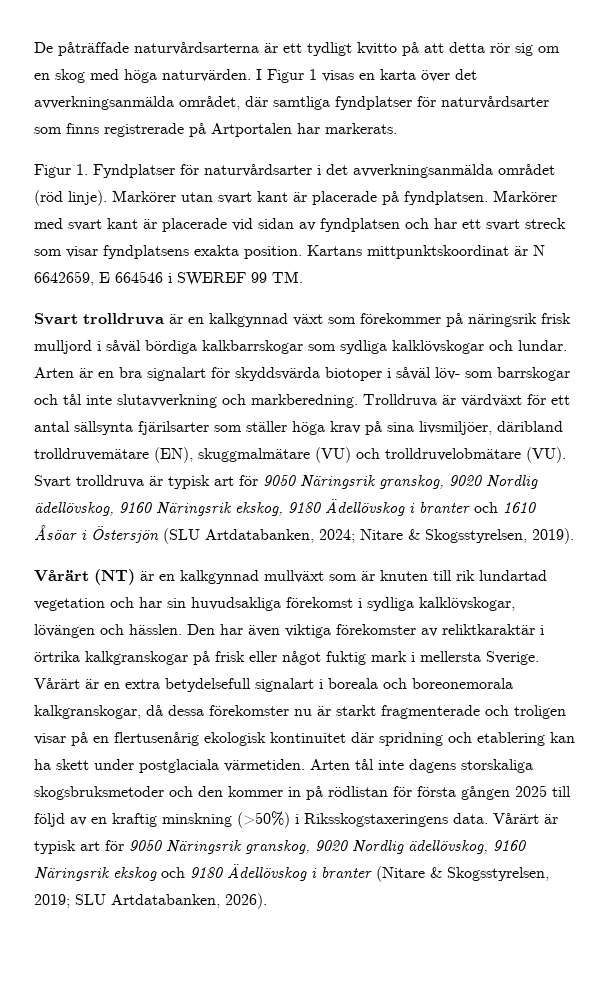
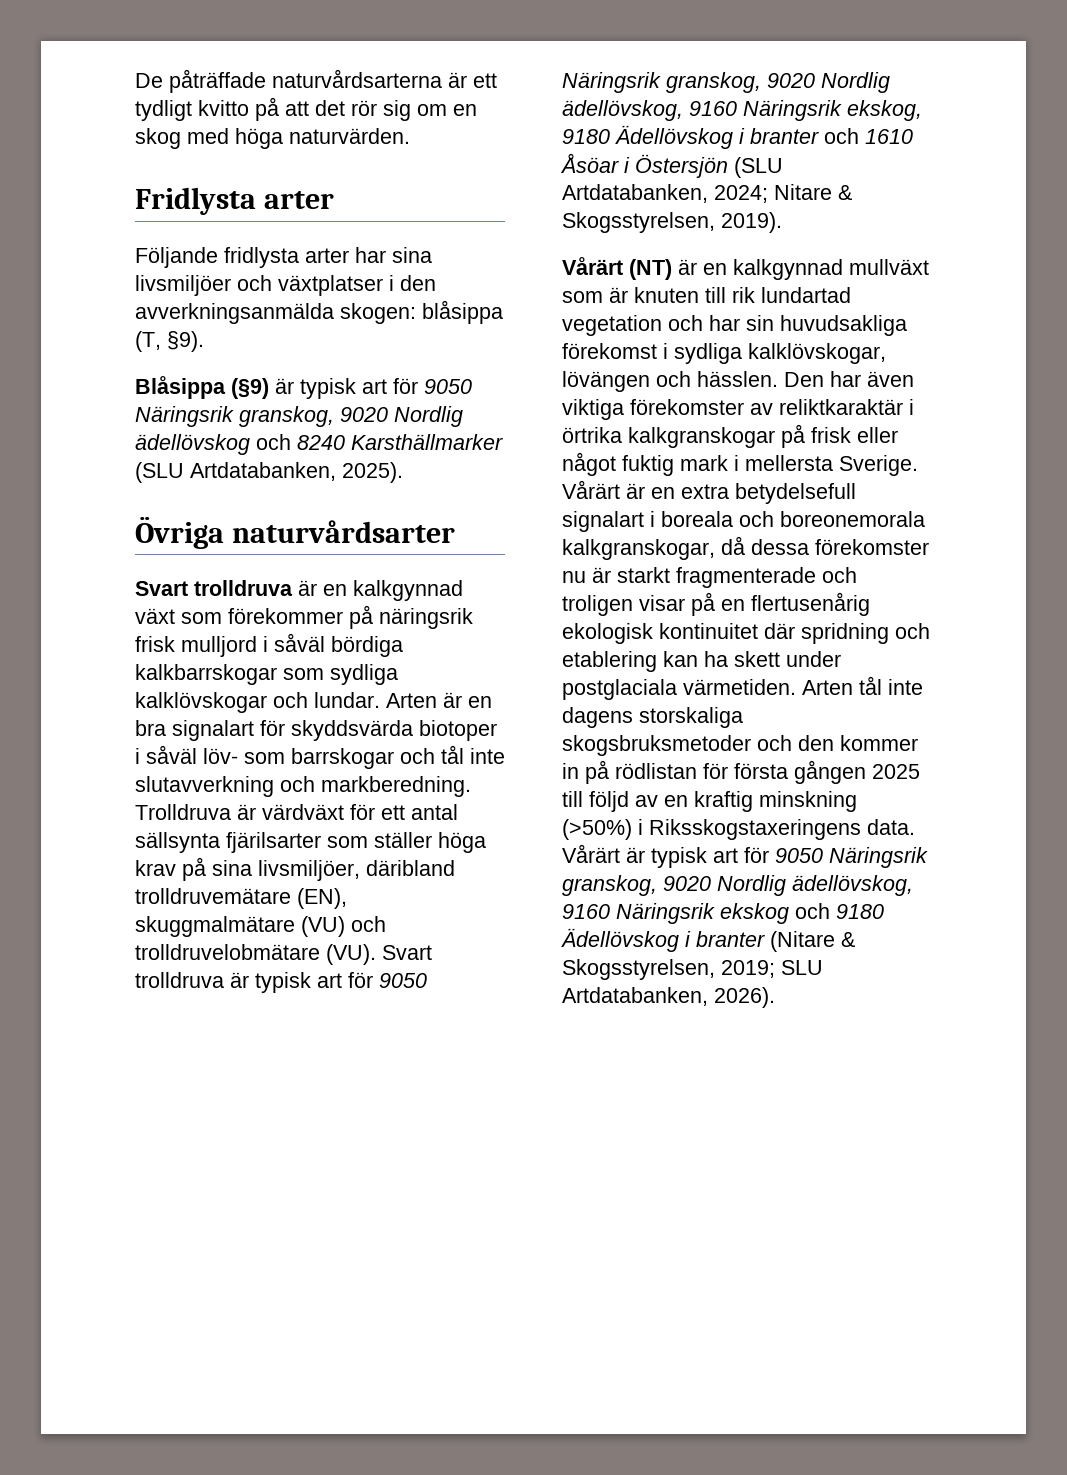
[449,42,485,53] detta -> [315,100,345,116] det
[256,69,477,83] [34,96,549,110] [34,123,397,137] [34,164,555,178] [34,190,557,206] [34,218,566,232] [34,245,545,259] [34,271,303,286] I Figur 1 visas en karta över det avverkningsanmälda området, där samtliga fyndplatser för naturvårdsarter som finns registrerade på Artportalen har markerats. // Figur 1. Fyndplatser för naturvårdsarter i det avverkningsanmälda området (röd linje). Markörer utan svart kant är placerade på fyndplatsen. Markörer med svart kant är placerade vid sidan av fyndplatsen och har ett svart streck som visar fyndplatsens exakta position. Kartans mittpunktskoordinat är N 6642659, E 664546 i SWEREF 99 TM. -> [135,187,334,215] [135,247,432,268] [135,275,436,296] [135,300,503,324] [135,331,204,352] [135,376,472,399] [135,406,463,427] [135,434,503,455] [135,462,403,483] [135,517,455,549] // Fridlysta arter // Följande fridlysta arter har sina livsmiljöer och växtplatser i den avverkningsanmälda skogen: blåsippa (T, §9). // Blåsippa (§9) är typisk art för 9050 Näringsrik granskog, 9020 Nordlig ädellövskog och 8240 Karsthällmarker (SLU Artdatabanken, 2025). // Övriga naturvårdsarter

